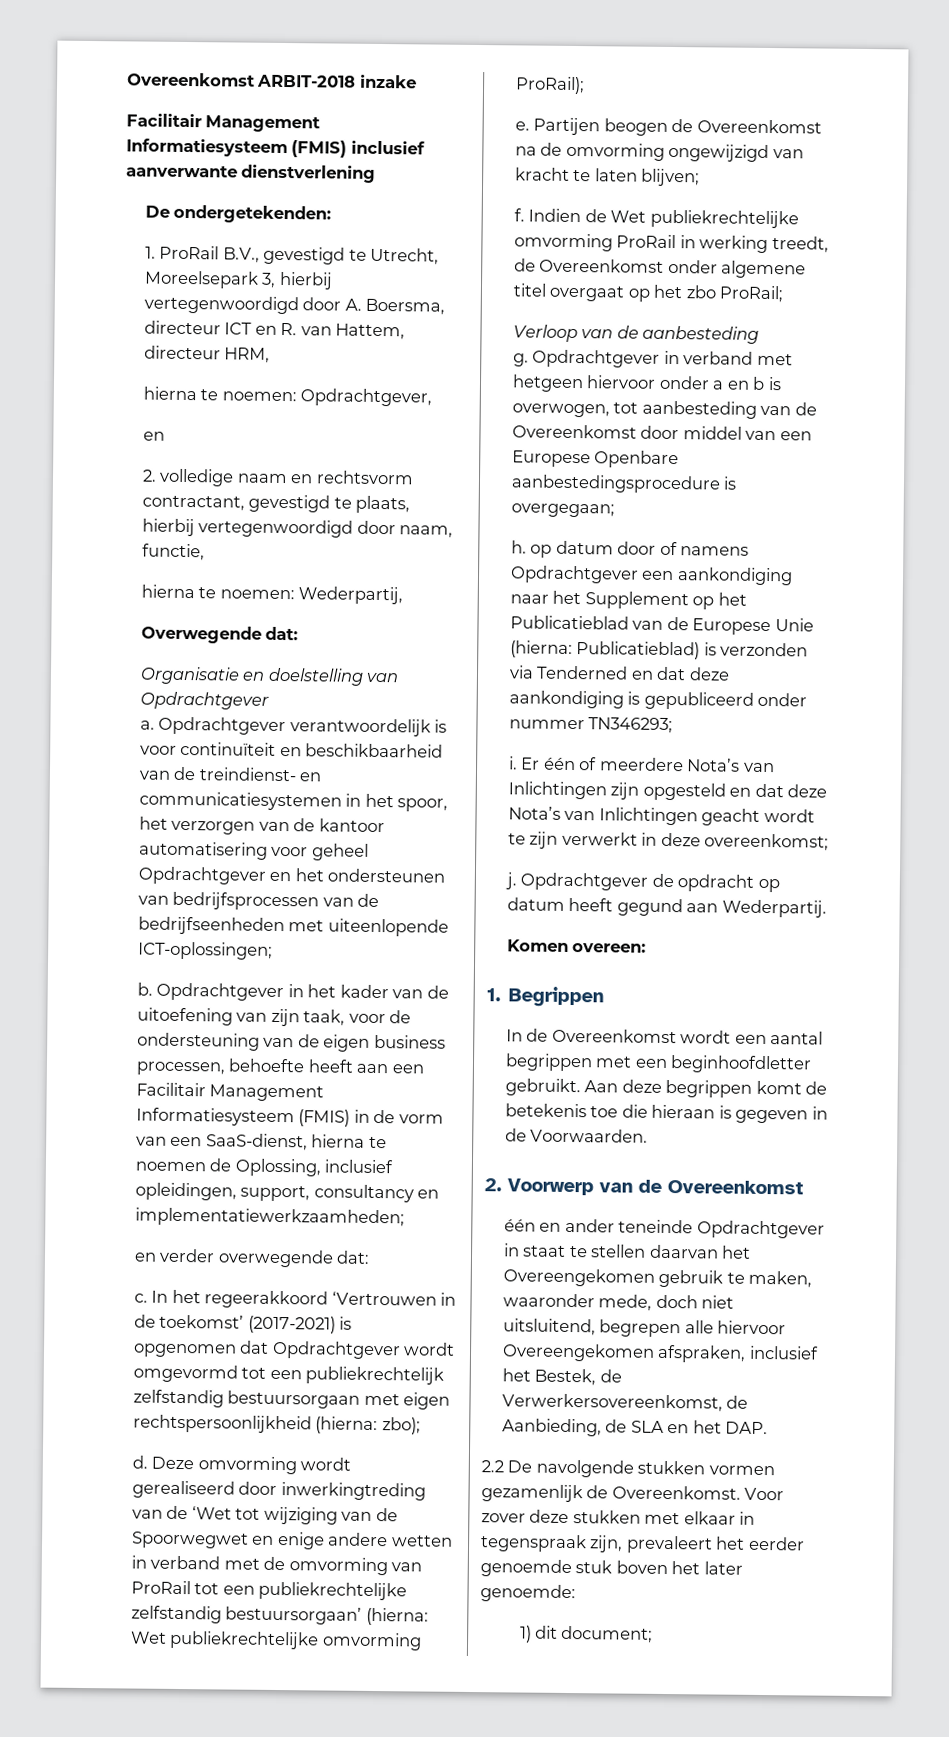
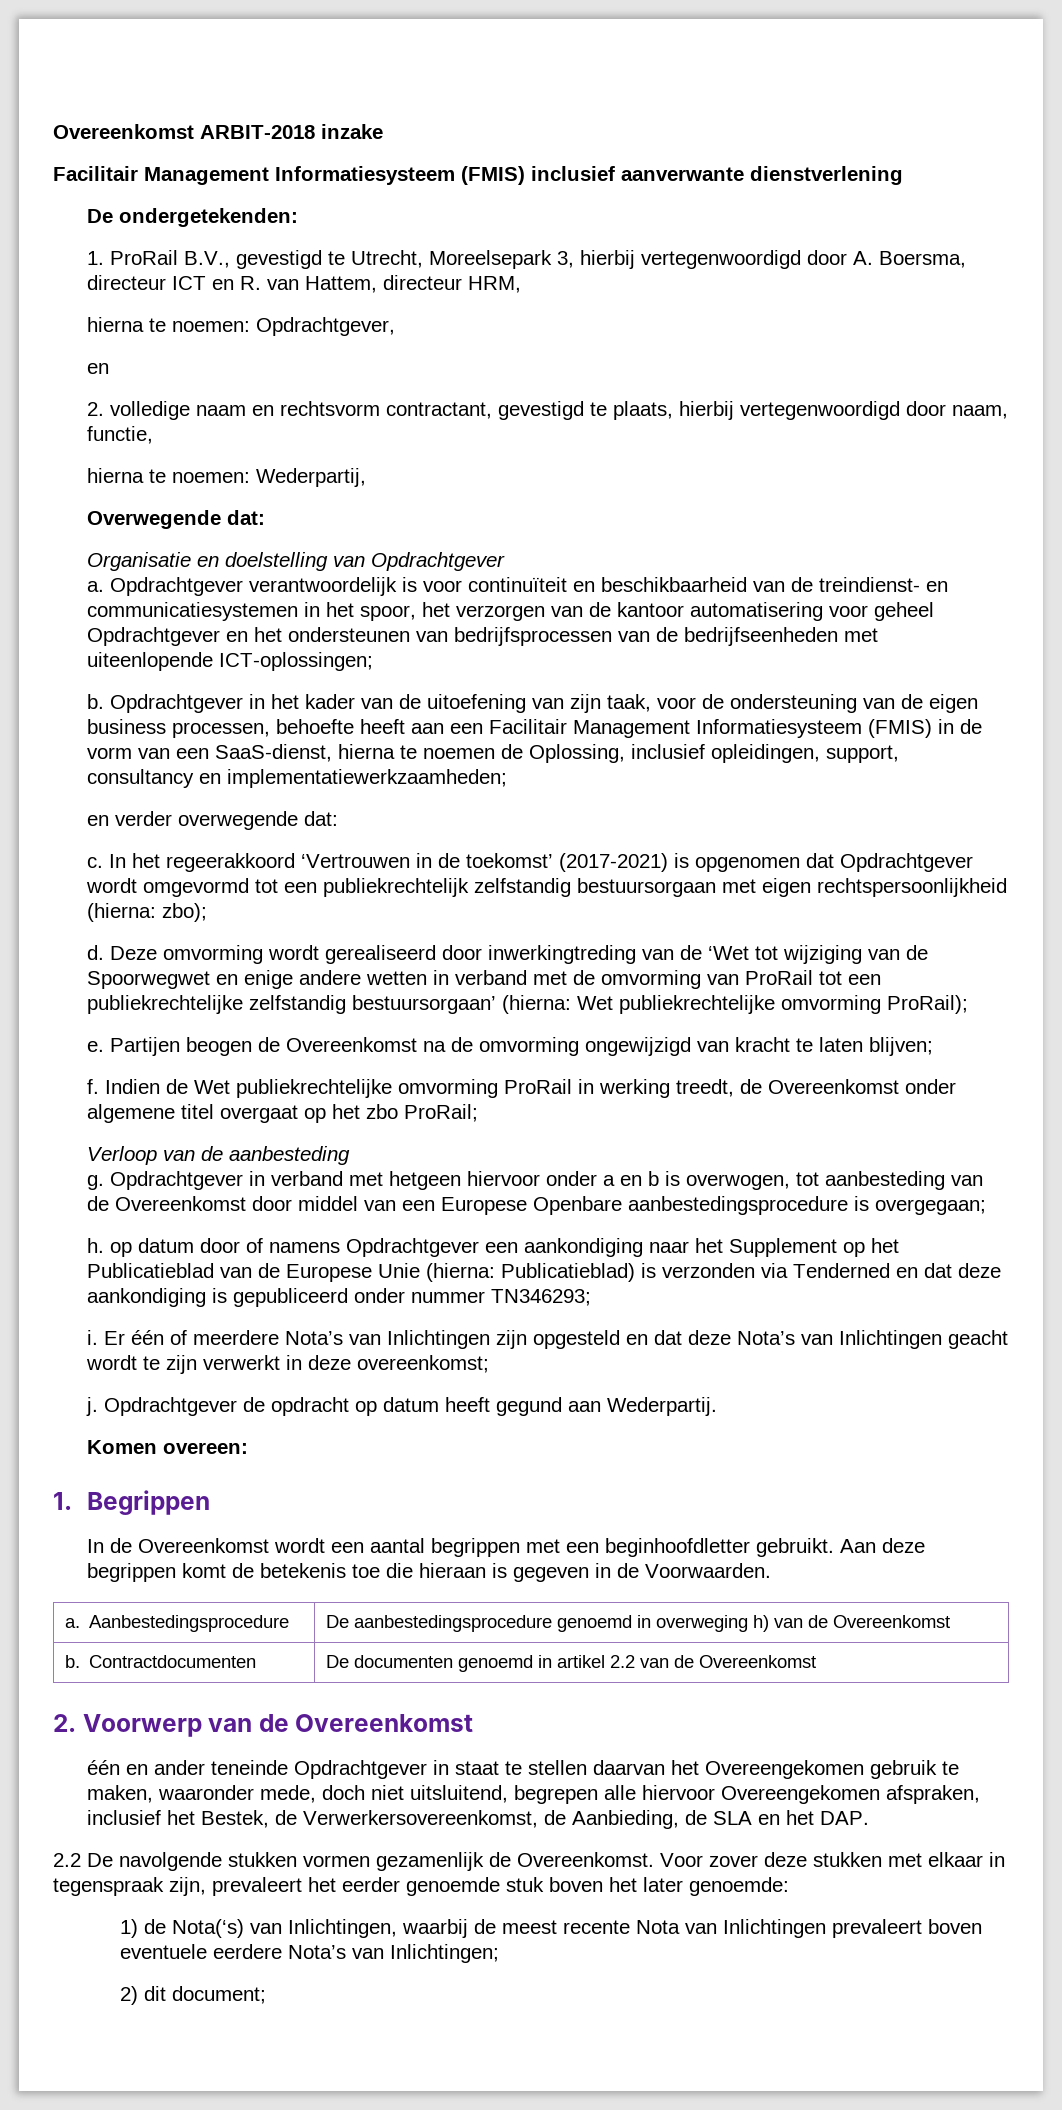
(649, 1135) none -> [64,1615,289,1632] [325,1615,950,1632] [64,1655,256,1668] [325,1655,816,1672] // a. Aanbestedingsprocedure | De aanbestedingsprocedure genoemd in overweging h) van de Overeenkomst // b. Contractdocumenten | De documenten genoemd in artikel 2.2 van de Overeenkomst
(532, 1634) none -> [144,1919,983,1938] [120,1944,500,1963] [120,1986,139,2005] de Nota(‘s) van Inlichtingen, waarbij de meest recente Nota van Inlichtingen prevaleert boven eventuele eerdere Nota’s van Inlichtingen; // 2)

